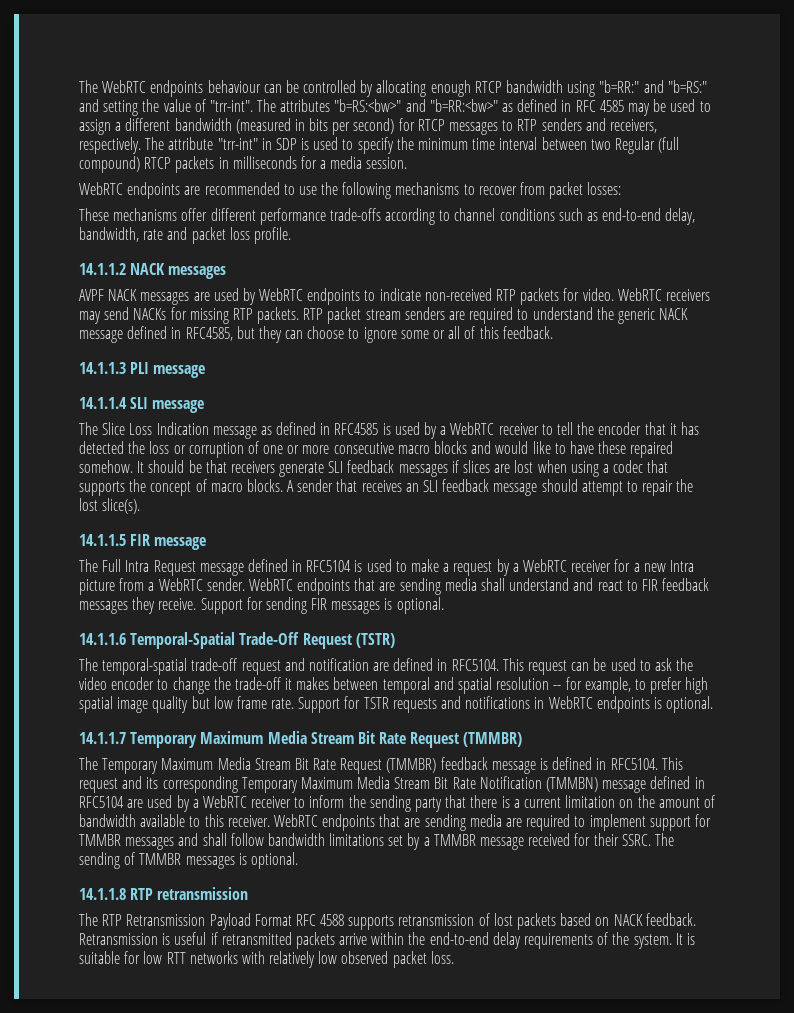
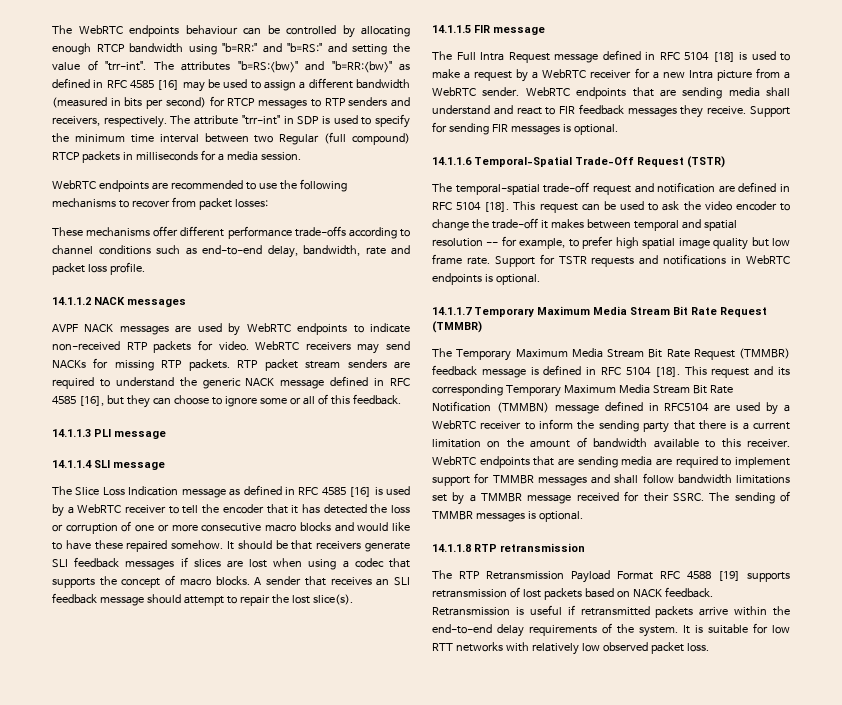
(624, 106) none -> [157,80,180,90] [16]
[185,327,233,341] RFC4585, -> [390,378,411,386] [52,396,104,406] RFC 4585 [16],
[334,423,379,435] RFC4585 -> [298,487,372,497] RFC 4585 [16]
[306,560,352,572] RFC5104 -> [659,52,735,62] RFC 5104 [18]
[451,659,499,671] RFC5104. -> [432,202,510,212] RFC 5104 [18].
[610,758,658,770] RFC5104. -> [601,367,680,377] RFC 5104 [18].
(345, 920) none -> [718,571,740,581] [19]

